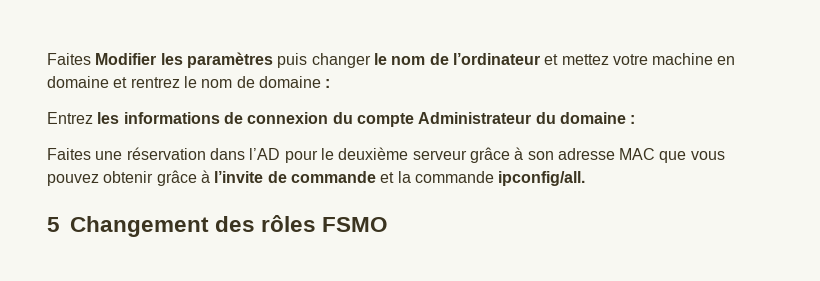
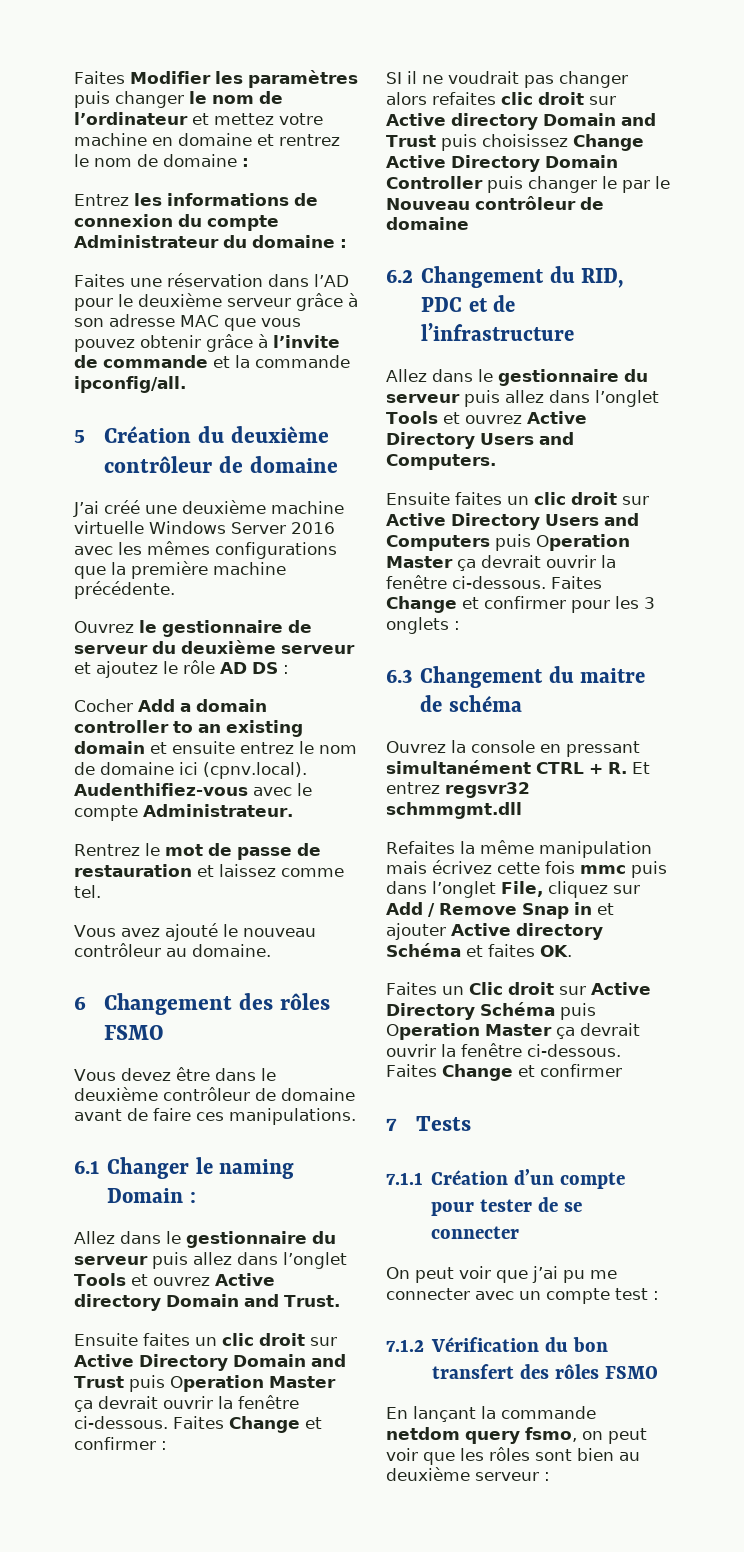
[69,215,388,237] Changement des rôles FSMO -> [104,426,329,443] [104,456,338,473] [73,500,344,517] [74,521,335,534] [74,541,337,559] [74,561,286,579] [74,581,175,599] [74,620,312,637] [74,640,355,654] [74,660,289,678] [74,699,267,712] [74,720,303,737] [74,741,357,754] [74,762,307,779] [74,783,312,796] [74,804,293,821] [74,843,321,860] [74,864,344,877] [74,885,101,898] [74,923,316,941] [74,943,271,957] [74,993,330,1015] [104,1025,165,1040] [74,1067,276,1081] [74,1087,355,1101] [74,1108,356,1125] [74,1157,294,1179] [107,1188,196,1203] [74,1231,336,1248] [74,1252,347,1269] [74,1273,275,1286] [74,1294,340,1311] [74,1333,337,1346] [74,1354,346,1371] [74,1375,336,1392] [74,1395,299,1412] [74,1416,322,1433] [74,1437,167,1450] [386,71,628,88] [386,92,616,105] [386,113,656,130] [386,134,644,151] [386,155,618,172] [386,176,670,193] [386,196,604,210] [386,217,469,230] [386,266,623,288] [421,295,515,312] [421,323,575,341] [386,369,648,386] [386,390,659,407] [386,411,587,424] [386,432,574,449] [386,454,496,470] [386,492,649,505] [386,513,639,530] [386,534,630,551] [386,555,616,571] [386,575,602,589] [386,596,655,613] [386,617,460,634] [386,666,645,688] [420,695,522,712] [386,740,640,757] [386,760,650,774] [386,782,530,798] [386,802,522,819] [386,840,652,858] [386,860,667,878] [386,881,640,898] [386,902,614,919] [386,923,603,940] [386,943,572,957] [386,982,651,995] [386,1002,596,1020] [386,1023,640,1040] [386,1043,621,1057] [386,1064,622,1081] [386,1116,472,1131] [386,1169,626,1189] [431,1197,583,1216] [431,1226,520,1239] [386,1266,617,1283] [386,1288,659,1304] [386,1337,609,1352] [432,1364,659,1379] [386,1406,596,1422] [386,1427,647,1444] [386,1447,640,1465] [386,1467,550,1481] Création du deuxième contrôleur de domaine // J’ai créé une deuxième machine virtuelle Windows Server 2016 avec les mêmes configurations que la première machine précédente. // Ouvrez le gestionnaire de serveur du deuxième serveur et ajoutez le rôle AD DS : // Cocher Add a domain controller to an existing domain et ensuite entrez le nom de domaine ici (cpnv.local). Audenthifiez-vous avec le compte Administrateur. // Rentrez le mot de passe de restauration et laissez comme tel. // Vous avez ajouté le nouveau contrôleur au domaine. // 6 Changement des rôles FSMO // Vous devez être dans le deuxième contrôleur de domaine avant de faire ces manipulations. // 6.1 Changer le naming Domain : // Allez dans le gestionnaire du serveur puis allez dans l’onglet Tools et ouvrez Active directory Domain and Trust. // Ensuite faites un clic droit sur Active Directory Domain and Trust puis Operation Master ça devrait ouvrir la fenêtre ci-dessous. Faites Change et confirmer : // SI il ne voudrait pas changer alors refaites clic droit sur Active directory Domain and Trust puis choisissez Change Active Directory Domain Controller puis changer le par le Nouveau contrôleur de domaine // 6.2 Changement du RID, PDC et de l’infrastructure // Allez dans le gestionnaire du serveur puis allez dans l’onglet Tools et ouvrez Active Directory Users and Computers. // Ensuite faites un clic droit sur Active Directory Users and Computers puis Operation Master ça devrait ouvrir la fenêtre ci-dessous. Faites Change et confirmer pour les 3 onglets : // 6.3 Changement du maitre de schéma // Ouvrez la console en pressant simultanément CTRL + R. Et entrez regsvr32 schmmgmt.dll // Refaites la même manipulation mais écrivez cette fois mmc puis dans l’onglet File, cliquez sur Add / Remove Snap in et ajouter Active directory Schéma et faites OK. // Faites un Clic droit sur Active Directory Schéma puis Operation Master ça devrait ouvrir la fenêtre ci-dessous. Faites Change et confirmer // 7 Tests // 7.1.1 Création d’un compte pour tester de se connecter // On peut voir que j’ai pu me connecter avec un compte test : // 7.1.2 Vérification du bon transfert des rôles FSMO // En lançant la commande netdom query fsmo, on peut voir que les rôles sont bien au deuxième serveur :

